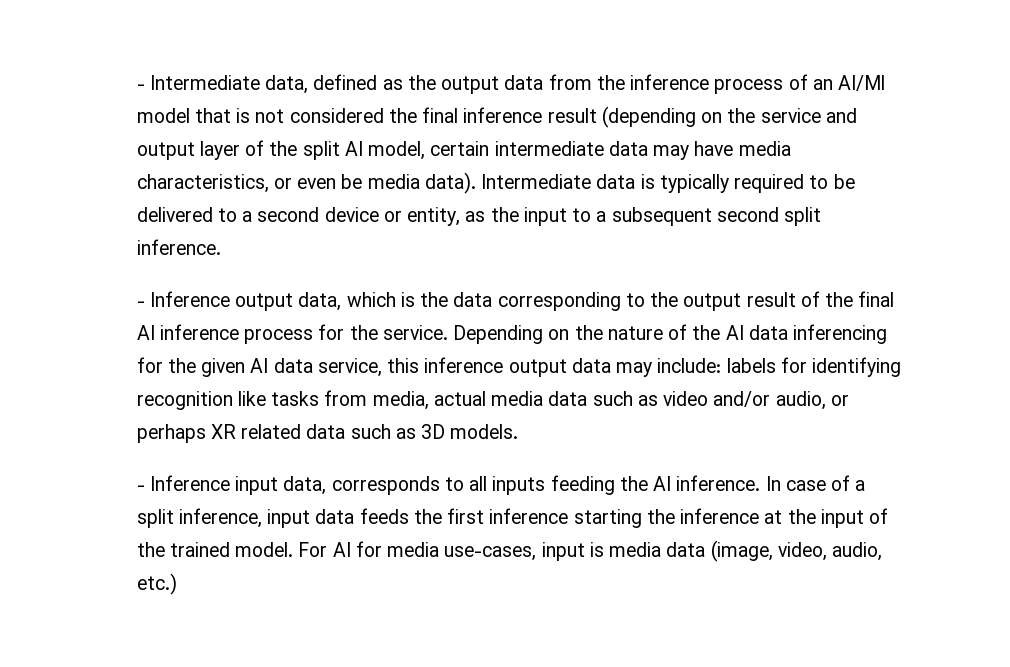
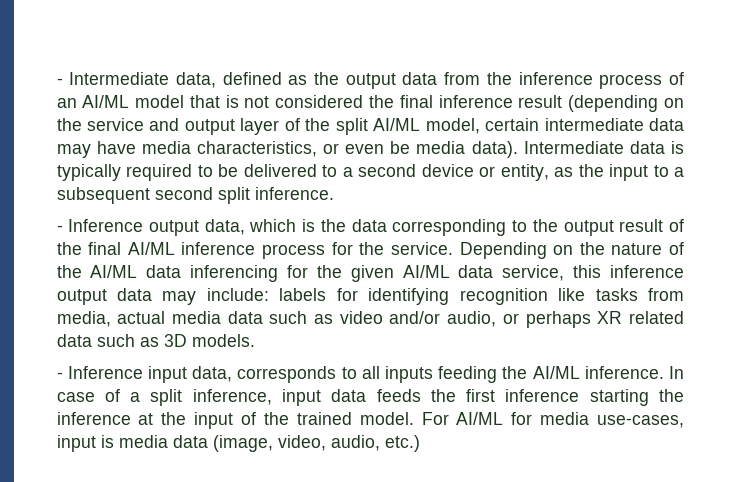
[838,75,886,91] AI/Ml -> [82,95,130,108] AI/ML
[344,141,363,156] AI -> [373,118,421,131] AI/ML
[136,325,155,340] AI -> [127,242,175,255] AI/ML
[725,325,744,340] AI -> [90,265,138,278] AI/ML
[250,358,269,373] AI -> [402,265,450,278] AI/ML
[653,476,672,491] AI -> [532,366,580,379] AI/ML
[332,542,351,557] AI -> [456,412,504,425] AI/ML

